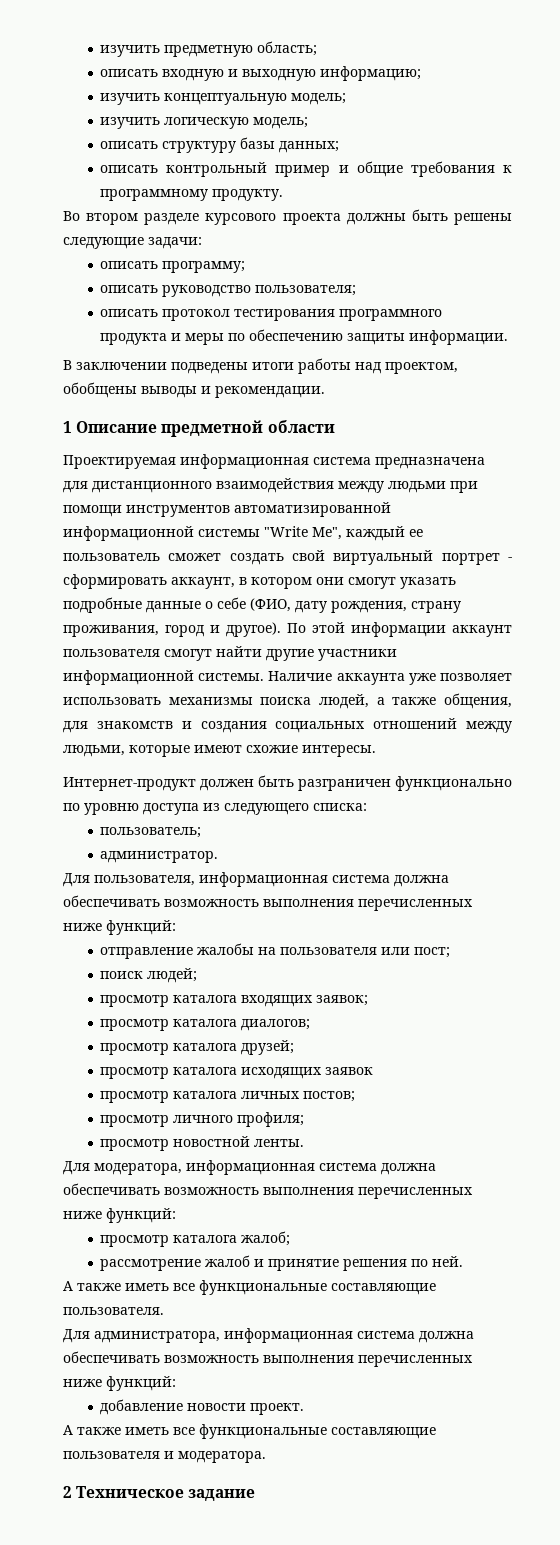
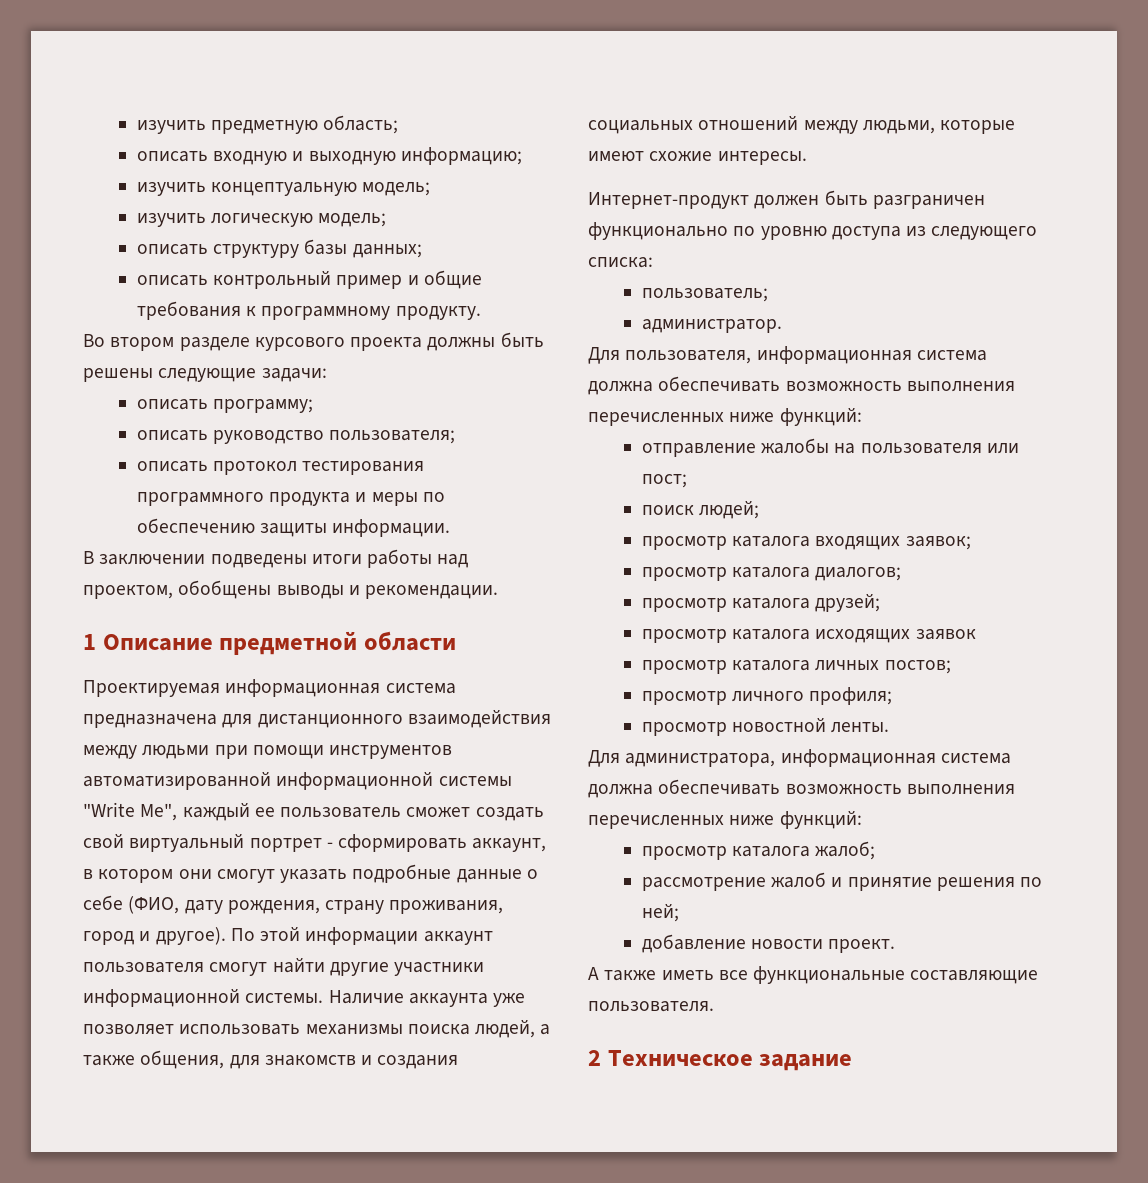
[94,1163,182,1175] модератора, -> [625,753,776,767] администратора,
[432,1256,464,1267] [63,1280,436,1295] [63,1307,164,1315] [63,1328,474,1343] [63,1351,473,1367] [63,1376,176,1391] ней. // А также иметь все функциональные составляющие пользователя. // Для администратора, информационная система должна обеспечивать возможность выполнения перечисленных ниже функций: -> [641,903,679,922] ней;
[63,1451,266,1463] пользователя и модератора. -> [588,1001,714,1012] пользователя.

